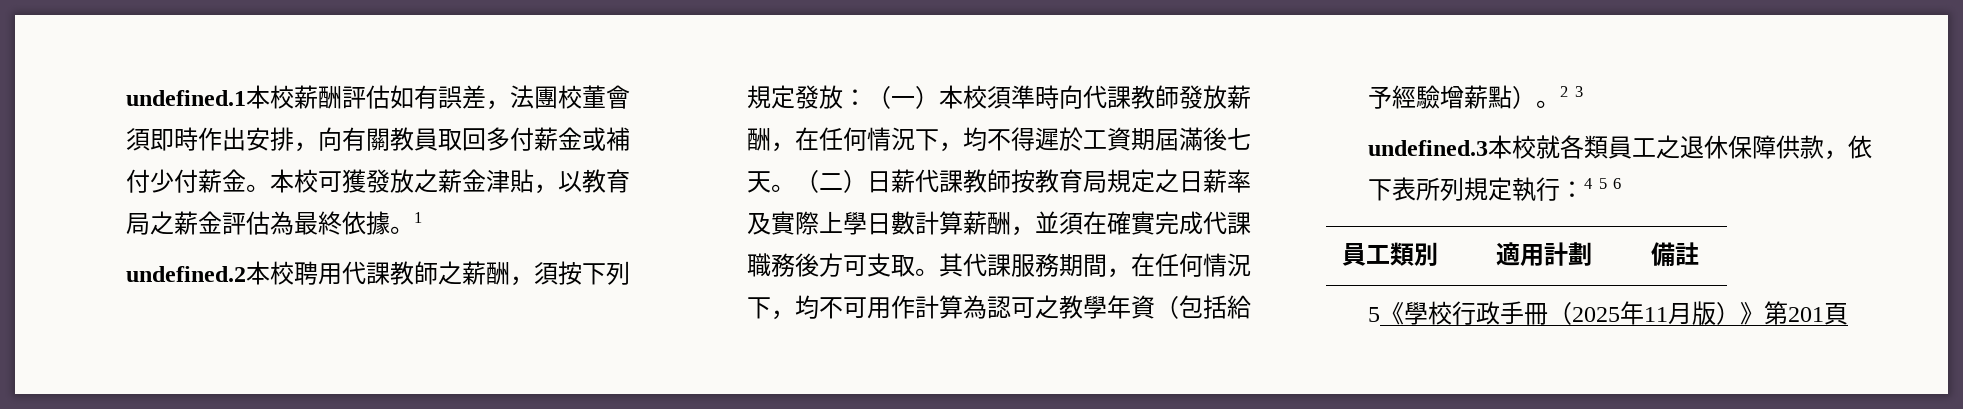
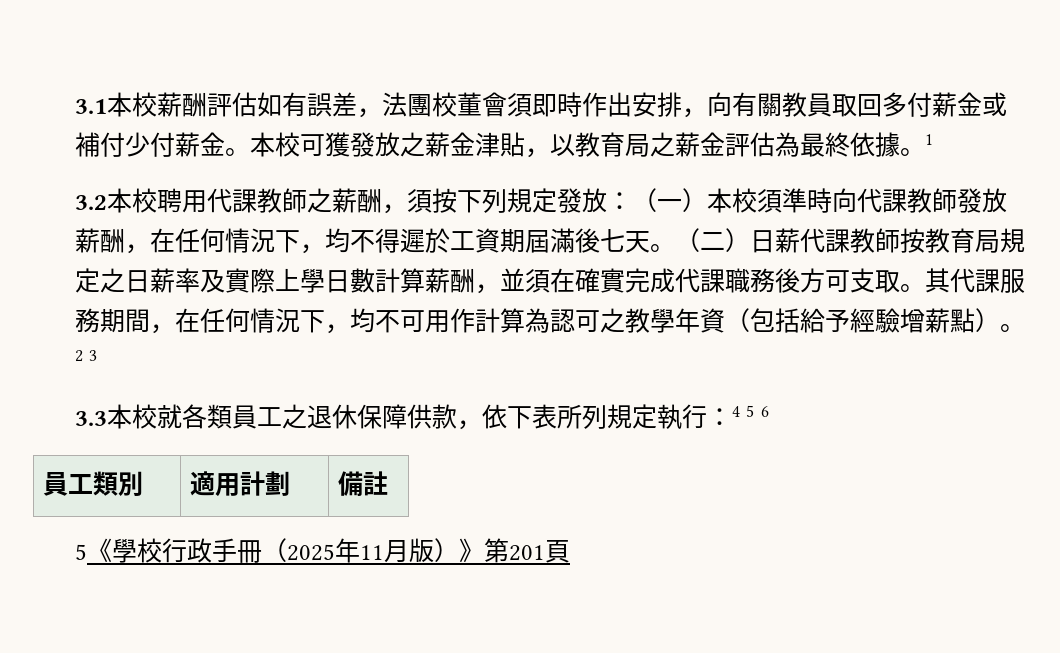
[126,90,247,106] undefined.1 -> [74,99,107,114] 3.1
[126,266,247,282] undefined.2 -> [74,195,107,210] 3.2
[1368,140,1489,156] undefined.3 -> [74,411,107,426] 3.3

